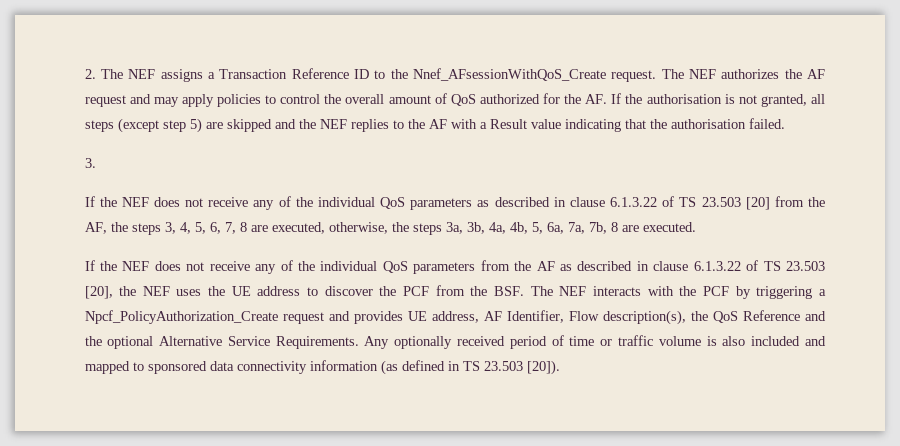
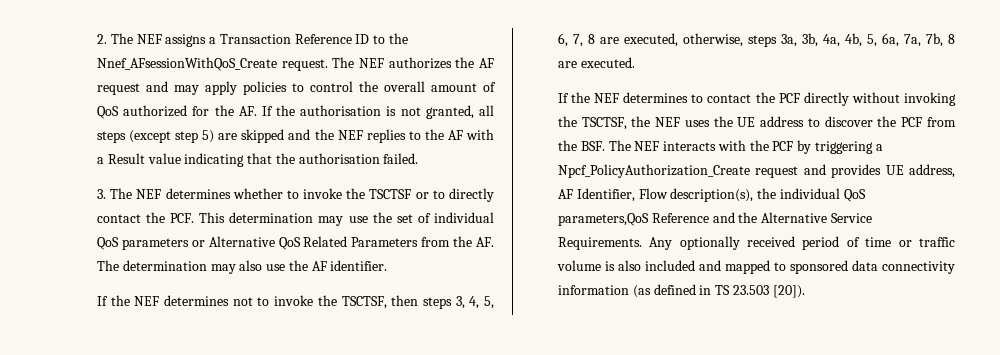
[84,196,826,210] [84,222,128,234] // If the NEF does not receive any of the individual QoS parameters as described in clause 6.1.3.22 of TS 23.503 [20] from the AF, the -> [110,188,494,202] [96,212,495,226] [96,236,494,250] [96,260,388,274] [96,295,419,309] The NEF determines whether to invoke the TSCTSF or to directly contact the PCF. This determination may use the set of individual QoS parameters or Alternative QoS Related Parameters from the AF. The determination may also use the AF identifier. // If the NEF determines not to invoke the TSCTSF, then
[391,222,409,232] the -> (743, 40) none
[154,260,825,274] [84,286,113,299] does not receive any of the individual QoS parameters from the AF as described in clause 6.1.3.22 of TS 23.503 [20], -> [623,92,956,106] [557,116,627,130] determines to contact the PCF directly without invoking the TSCTSF,
[712,311,738,323] QoS -> [779,188,866,202] [557,213,649,226] individual QoS parameters,QoS
[107,336,154,349] optional -> (758, 217) none

